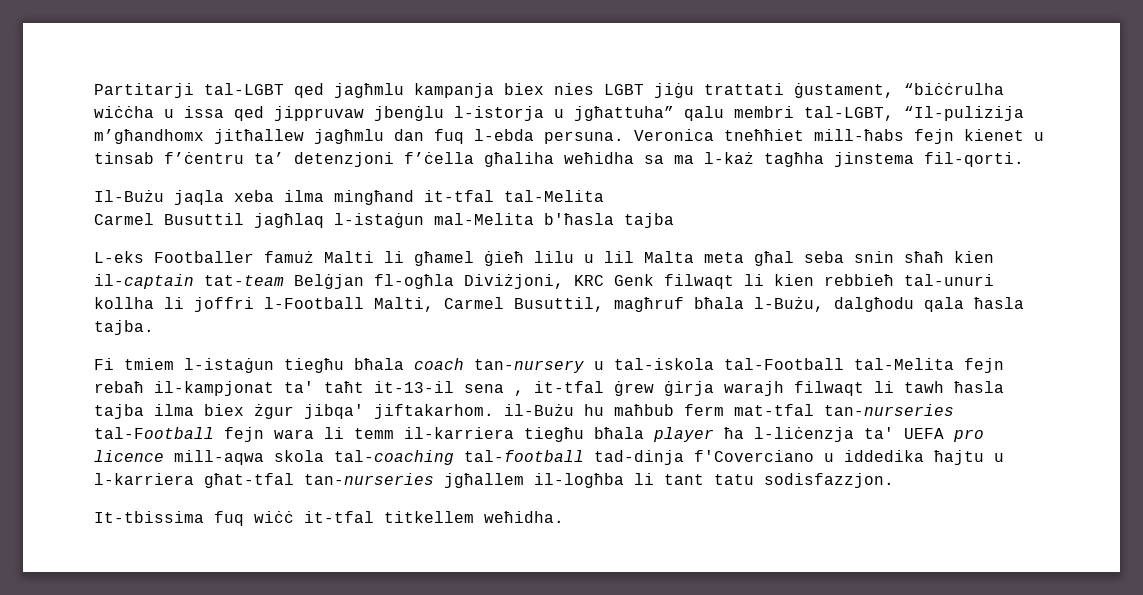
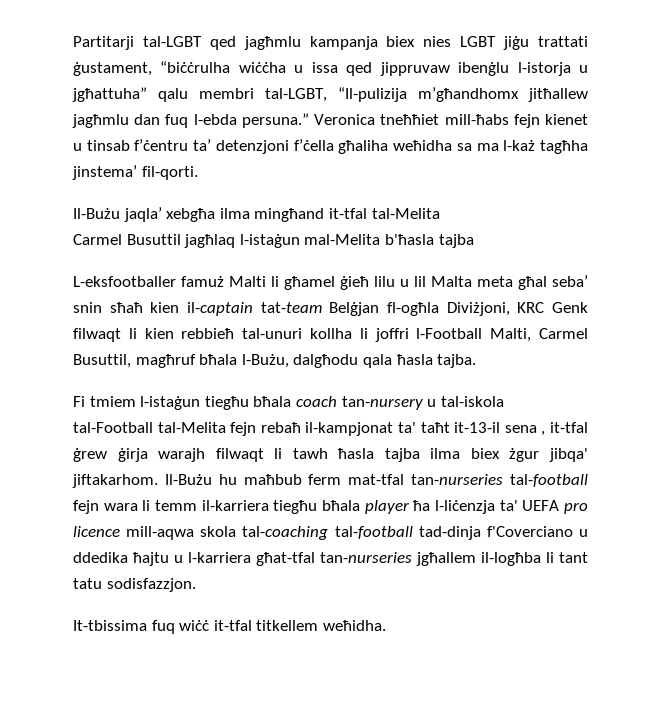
[374,106,444,121] jbenġlu -> [458,62,510,76] ibenġlu
[544,131,624,144] persuna. -> [241,113,309,128] persuna.”
[834,152,914,167] jinstema -> [72,165,137,180] jinstema’
[174,190,274,205] jaqla xeba -> [123,207,216,222] jaqla’ xebgħa
[94,251,254,263] L-eks Footballer -> [73,276,176,287] L-eksfootballer
[804,251,844,263] seba -> [552,275,588,287] seba’
[504,404,574,416] il-Bużu -> [164,474,212,485] Il-Bużu
[94,427,214,439] tal-Football -> [509,474,588,487] tal-football
[844,450,924,462] iddedika -> [73,552,128,563] ddedika

